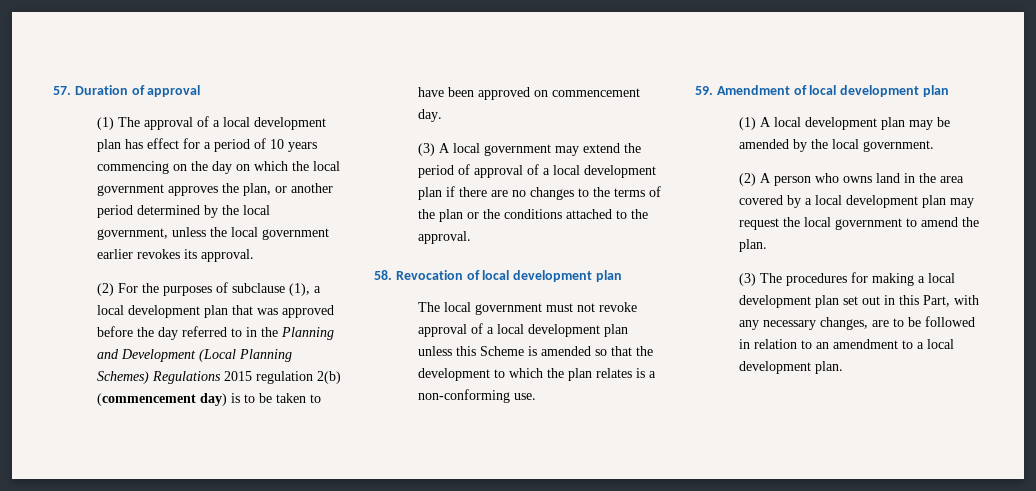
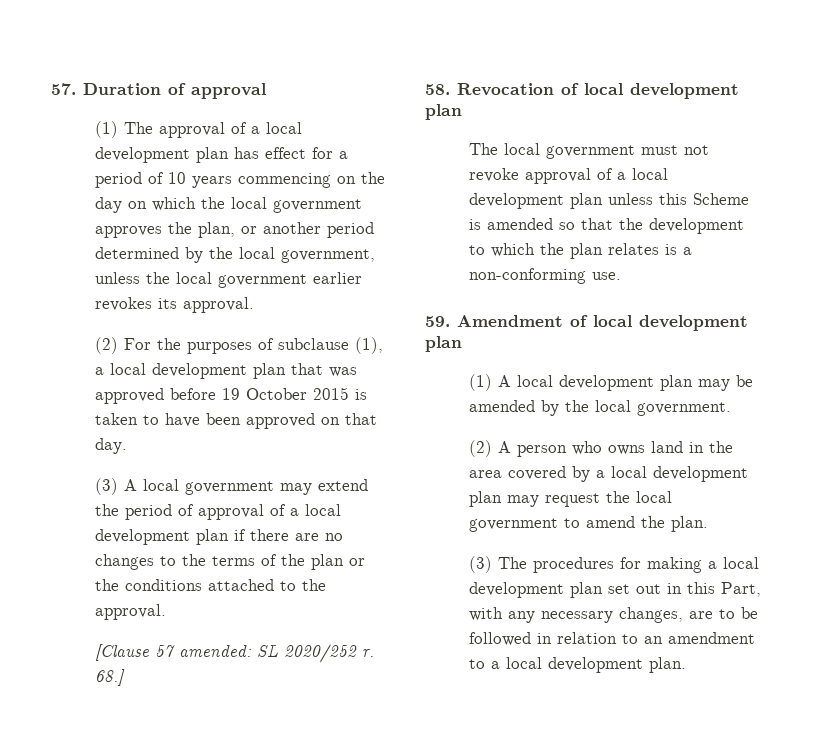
[136,326,334,340] [96,349,292,362] [96,371,341,384] [96,393,272,406] the day referred to in the Planning and Development (Local Planning Schemes) Regulations 2015 regulation 2(b) (commencement day) is to be -> [221,387,367,400] 19 October 2015 is
[551,88,640,97] commencement -> [344,413,377,425] that
(471, 237) none -> [94,644,374,663] [94,669,125,686] // [Clause 57 amended: SL 2020/252 r. 68.]

